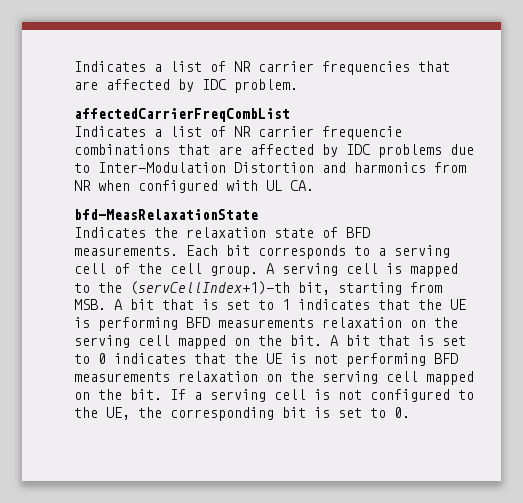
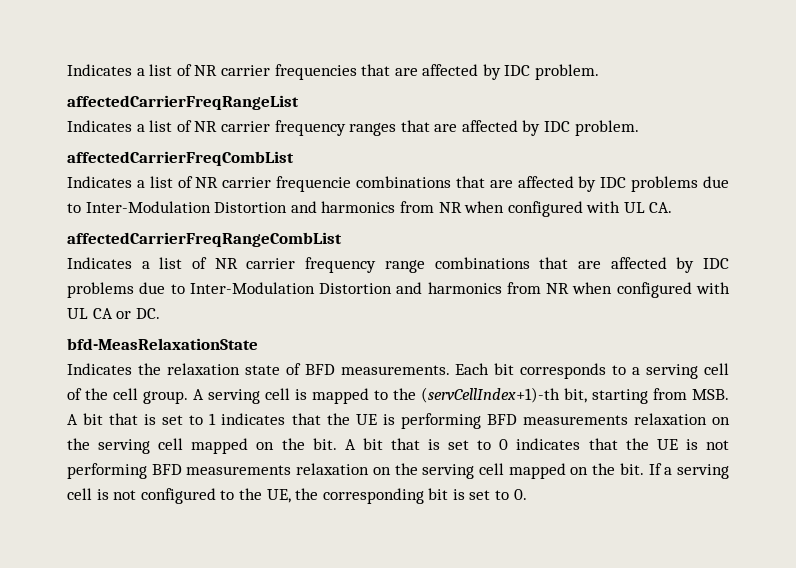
(298, 86) none -> [67,95,299,110] [67,120,639,136] // affectedCarrierFreqRangeList // Indicates a list of NR carrier frequency ranges that are affected by IDC problem.
(314, 185) none -> [67,232,342,247] [67,257,729,273] [67,282,730,298] [67,308,160,319] // affectedCarrierFreqRangeCombList // Indicates a list of NR carrier frequency range combinations that are affected by IDC problems due to Inter-Modulation Distortion and harmonics from NR when configured with UL CA or DC.

